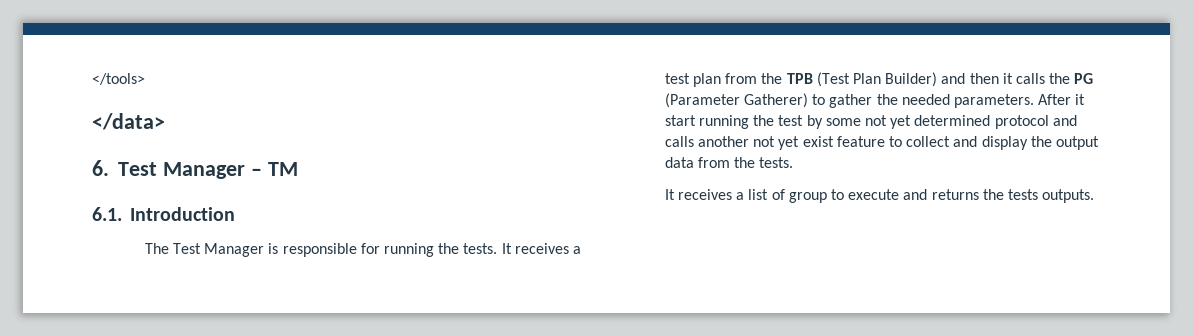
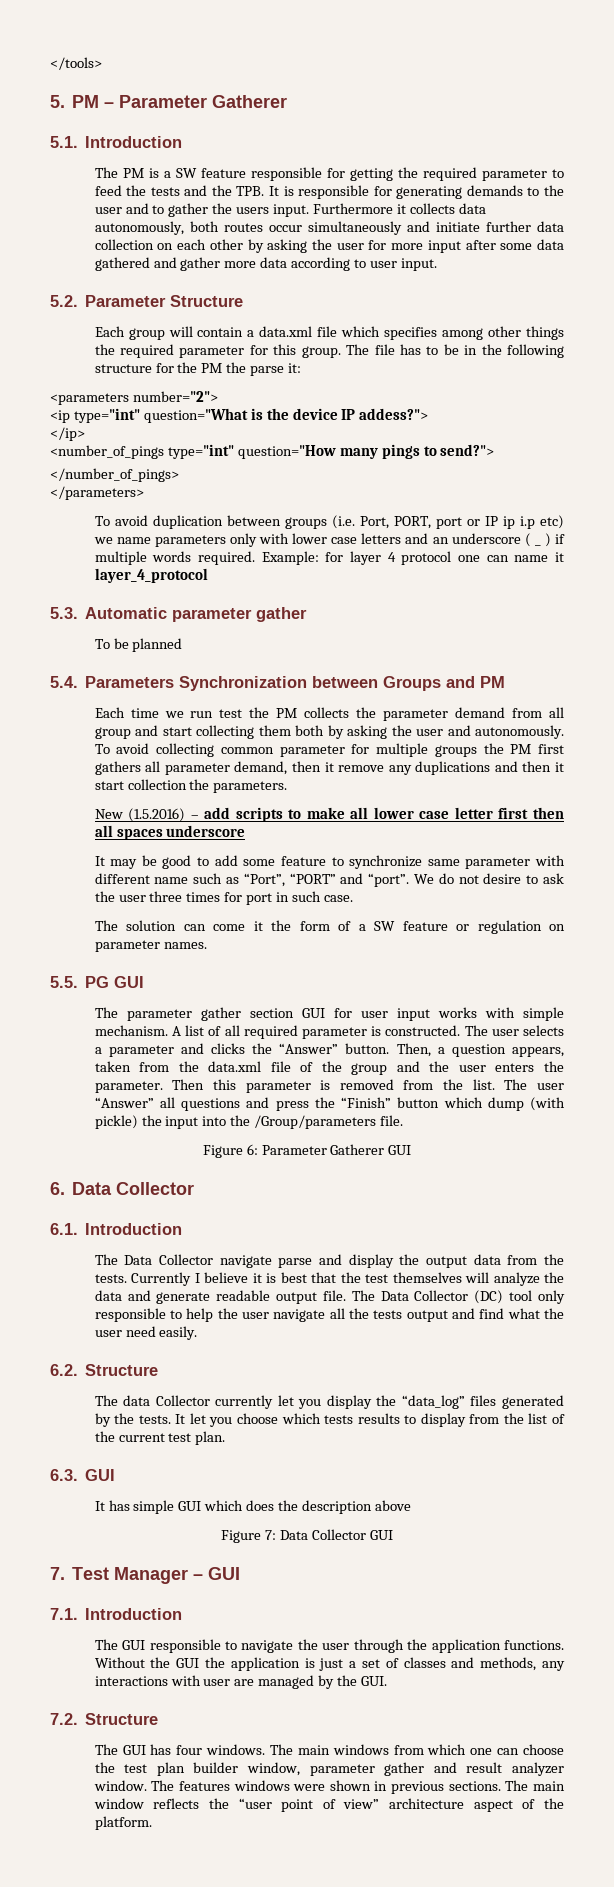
[92,113,165,130] [92,160,299,179] [92,207,235,221] [144,243,581,257] [664,72,1094,87] [664,93,1086,108] [664,115,1077,129] [664,136,951,150] </data> // 6. Test Manager – TM // 6.1. Introduction // The Test Manager is responsible for running the tests. It receives a test plan from the TPB (Test Plan Builder) and then it calls the PG (Parameter Gatherer) to gather the needed parameters. After it start running the test by some not yet determined protocol and calls another not yet exist feature to collect -> [50,95,288,108] [50,136,183,148] [94,167,564,181] [94,185,564,199] [94,203,486,217] [94,221,564,235] [94,239,564,253] [94,257,437,271] [50,295,244,307] [94,326,565,340] [94,344,565,358] [94,362,302,376] [50,391,218,405] [50,408,429,423] [50,427,85,441] [50,444,495,459] [50,468,179,482] [50,486,144,500] [94,515,564,529] [93,533,565,547] [94,551,564,565] [94,568,208,583] [50,607,308,622] [94,638,183,652] [50,676,506,691] [94,707,564,721] [94,725,564,739] [94,743,564,757] [94,761,565,775] [94,779,288,793] [94,807,564,822] [94,825,246,840] [94,855,565,869] [94,873,564,887] [94,891,353,905] [94,920,565,934] [94,940,207,952] [50,976,145,988] [94,1007,564,1021] [94,1025,564,1039] [94,1043,565,1057] [94,1061,564,1075] [94,1079,565,1093] [94,1097,565,1111] [94,1115,404,1129] [202,1144,412,1158] [50,1182,195,1195] [50,1223,183,1235] [94,1254,313,1268] 5. PM – Parameter Gatherer // 5.1. Introduction // The PM is a SW feature responsible for getting the required parameter to feed the tests and the TPB. It is responsible for generating demands to the user and to gather the users input. Furthermore it collects data autonomously, both routes occur simultaneously and initiate further data collection on each other by asking the user for more input after some data gathered and gather more data according to user input. // 5.2. Parameter Structure // Each group will contain a data.xml file which specifies among other things the required parameter for this group. The file has to be in the following structure for the PM the parse it: // <parameters number="2"> // <ip type="int" question="What is the device IP addess?"> // </ip> // <number_of_pings type="int" question="How many pings to send?"> // </number_of_pings> // </parameters> // To avoid duplication between groups (i.e. Port, PORT, port or IP ip i.p etc) we name parameters only with lower case letters and an underscore ( _ ) if multiple words required. Example: for layer 4 protocol one can name it layer_4_protocol // 5.3. Automatic parameter gather // To be planned // 5.4. Parameters Synchronization between Groups and PM // Each time we run test the PM collects the parameter demand from all group and start collecting them both by asking the user and autonomously. To avoid collecting common parameter for multiple groups the PM first gathers all parameter demand, then it remove any duplications and then it start collection the parameters. // New (1.5.2016) – add scripts to make all lower case letter first then all spaces underscore // It may be good to add some feature to synchronize same parameter with different name such as “Port”, “PORT” and “port”. We do not desire to ask the user three times for port in such case. // The solution can come it the form of a SW feature or regulation on parameter names. // 5.5. PG GUI // The parameter gather section GUI for user input works with simple mechanism. A list of all required parameter is constructed. The user selects a parameter and clicks the “Answer” button. Then, a question appears, taken from the data.xml file of the group and the user enters the parameter. Then this parameter is removed from the list. The user “Answer” all questions and press the “Finish” button which dump (with pickle) the input into the /Group/parameters file. // Figure 6: Parameter Gatherer GUI // 6. Data Collector // 6.1. Introduction // The Data Collector navigate parse
[664,189,1095,203] // It receives a list of group to execute and returns the tests outputs. -> [131,1272,564,1286] [94,1290,565,1304] [94,1308,565,1322] [94,1326,198,1340] [50,1364,159,1376] [94,1395,564,1409] [94,1413,565,1427] [94,1431,226,1445] [50,1469,116,1481] [94,1500,411,1514] [221,1529,393,1543] [50,1567,241,1584] [50,1608,183,1620] [94,1639,565,1653] [94,1657,565,1671] [94,1675,388,1689] [50,1713,159,1725] [94,1744,564,1755] [94,1762,564,1776] [93,1780,566,1794] [93,1798,565,1812] [94,1816,152,1830] Currently I believe it is best that the test themselves will analyze the data and generate readable output file. The Data Collector (DC) tool only responsible to help the user navigate all the tests output and find what the user need easily. // 6.2. Structure // The data Collector currently let you display the “data_log” files generated by the tests. It let you choose which tests results to display from the list of the current test plan. // 6.3. GUI // It has simple GUI which does the description above // Figure 7: Data Collector GUI // 7. Test Manager – GUI // 7.1. Introduction // The GUI responsible to navigate the user through the application functions. Without the GUI the application is just a set of classes and methods, any interactions with user are managed by the GUI. // 7.2. Structure // The GUI has four windows. The main windows from which one can choose the test plan builder window, parameter gather and result analyzer window. The features windows were shown in previous sections. The main window reflects the “user point of view” architecture aspect of the platform.

